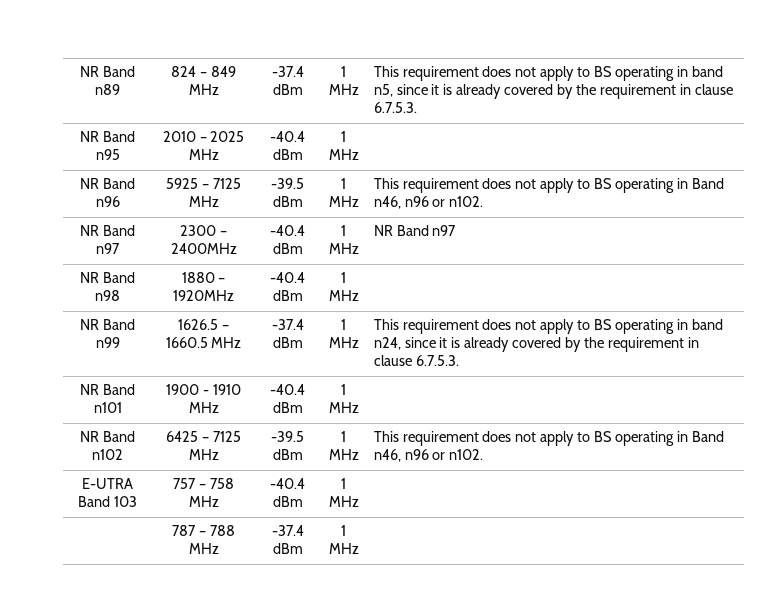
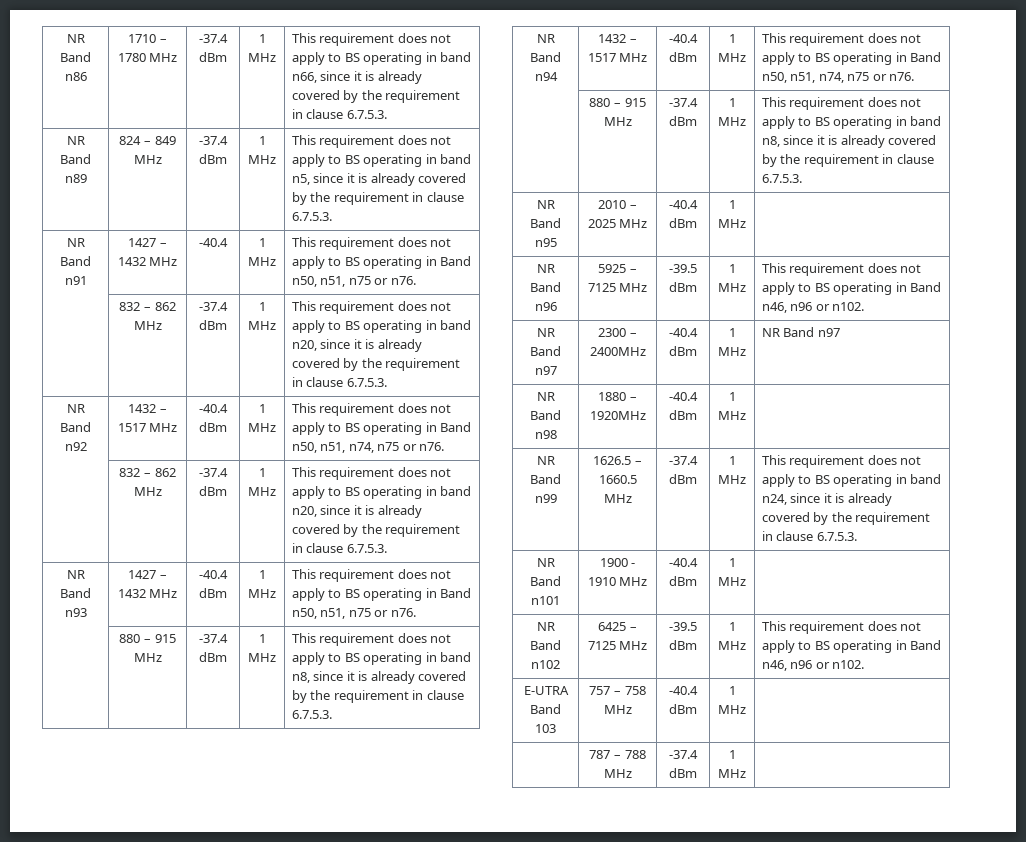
[80,66,135,77] NR Band -> [66,34,85,43] [60,52,91,62] [64,72,87,81] [128,34,167,43] [117,53,178,62] [199,34,228,43] [199,52,227,62] [258,34,266,43] [248,53,276,62] [291,33,452,46] [291,52,472,65] [291,71,422,84] [291,90,461,103] [291,109,387,119] [66,136,85,145] [60,154,91,164] NR Band n86 | 1710 – 1780 MHz | -37.4 dBm | 1 MHz | This requirement does not apply to BS operating in band n66, since it is already covered by the requirement in clause 6.7.5.3. // NR Band
(417, 107) none -> [66,238,85,247] [60,256,91,266] [64,276,87,285] [128,238,167,247] [117,257,178,266] [199,238,228,247] [258,238,266,247] [248,257,276,266] [291,237,452,250] [291,256,472,269] [291,276,416,287] [119,302,176,311] [133,321,162,330] [199,302,228,311] [199,320,227,330] [258,302,266,311] [248,321,276,330] [291,301,452,314] [291,320,472,333] [291,339,422,352] [291,358,461,371] [291,377,387,387] [66,404,85,413] [60,422,91,432] [64,442,87,451] [128,404,167,413] [117,423,178,432] [199,404,228,413] [199,422,227,432] [258,404,266,413] [248,423,276,432] [291,403,452,416] [291,422,472,435] [291,442,445,453] [119,468,176,477] [133,487,162,496] [199,468,228,477] [199,486,227,496] [258,468,266,477] [248,487,276,496] [291,467,452,480] [291,486,472,499] [291,505,422,518] [291,524,461,537] [291,543,387,553] [66,570,85,579] [60,588,91,598] [64,608,87,617] [128,570,167,579] [117,589,178,598] [199,570,228,579] [199,588,227,598] [258,570,266,579] [248,589,276,598] [291,569,452,582] [291,588,472,601] [291,608,416,619] [119,634,176,643] [133,653,162,662] [199,634,228,643] [199,652,227,662] [258,634,266,643] [248,653,276,662] [291,633,452,646] [291,652,472,665] [291,671,467,684] [291,690,464,703] [291,710,332,719] [536,34,555,43] [530,52,561,62] [534,72,558,81] [598,34,637,43] [587,53,648,62] [669,34,698,43] [669,52,697,62] [728,34,736,43] [718,53,746,62] [761,33,922,46] [761,52,942,65] [761,72,915,83] [589,98,646,107] [603,117,632,126] [669,98,698,107] [669,116,697,126] [728,98,736,107] [718,117,746,126] [761,97,922,110] [761,116,942,129] [761,135,937,148] [761,154,934,167] [761,174,802,183] // NR Band n91 | 1427 – 1432 MHz | -40.4 | 1 MHz | This requirement does not apply to BS operating in Band n50, n51, n75 or n76. // | 832 – 862 MHz | -37.4 dBm | 1 MHz | This requirement does not apply to BS operating in band n20, since it is already covered by the requirement in clause 6.7.5.3. // NR Band n92 | 1432 – 1517 MHz | -40.4 dBm | 1 MHz | This requirement does not apply to BS operating in Band n50, n51, n74, n75 or n76. // | 832 – 862 MHz | -37.4 dBm | 1 MHz | This requirement does not apply to BS operating in band n20, since it is already covered by the requirement in clause 6.7.5.3. // NR Band n93 | 1427 – 1432 MHz | -40.4 dBm | 1 MHz | This requirement does not apply to BS operating in Band n50, n51, n75 or n76. // | 880 – 915 MHz | -37.4 dBm | 1 MHz | This requirement does not apply to BS operating in band n8, since it is already covered by the requirement in clause 6.7.5.3. // NR Band n94 | 1432 – 1517 MHz | -40.4 dBm | 1 MHz | This requirement does not apply to BS operating in Band n50, n51, n74, n75 or n76. // | 880 – 915 MHz | -37.4 dBm | 1 MHz | This requirement does not apply to BS operating in band n8, since it is already covered by the requirement in clause 6.7.5.3.

